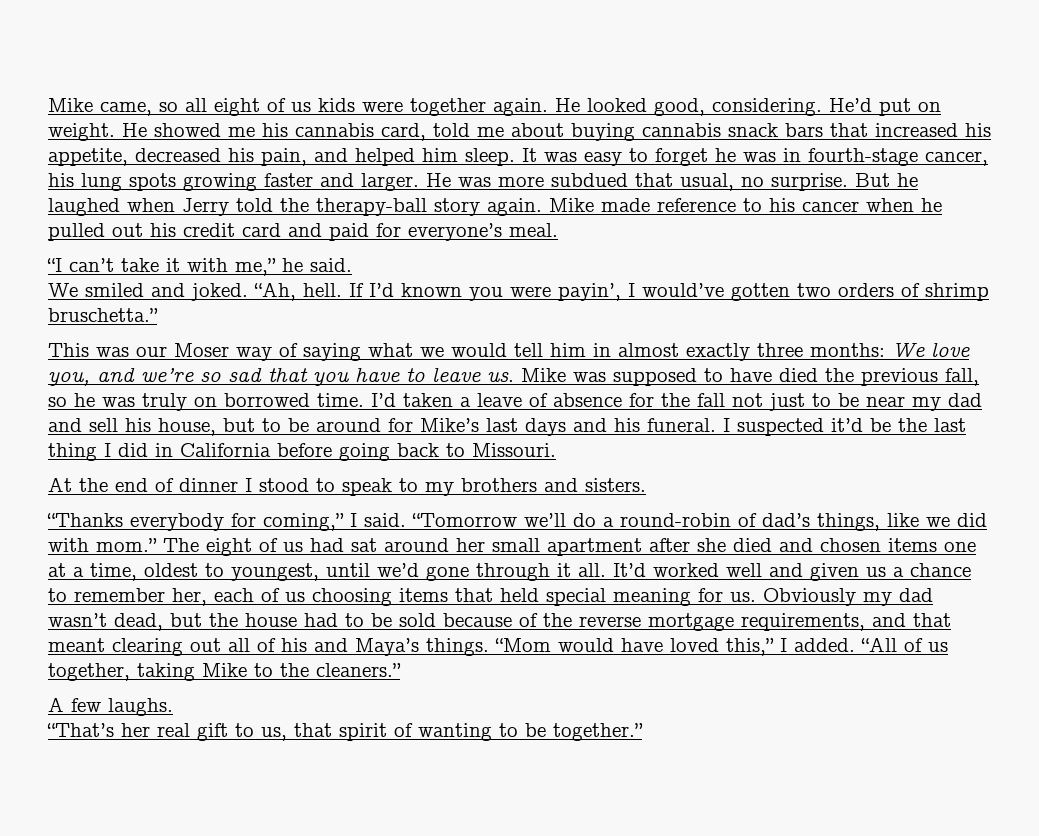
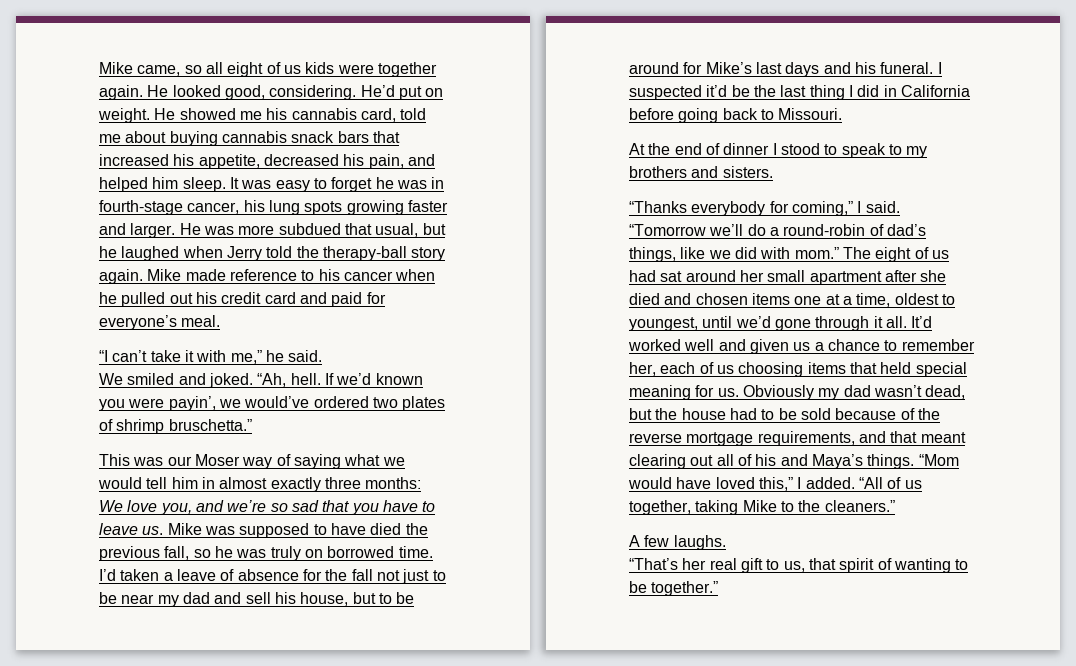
[741,173,890,191] no surprise. But -> [422,223,446,235] but
[369,283,394,297] I’d -> [336,373,372,385] we’d
[628,283,894,301] I would’ve gotten two orders -> [218,396,446,411] we would’ve ordered two plates

